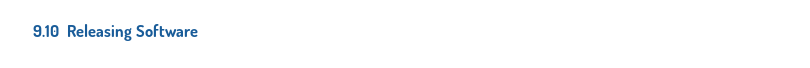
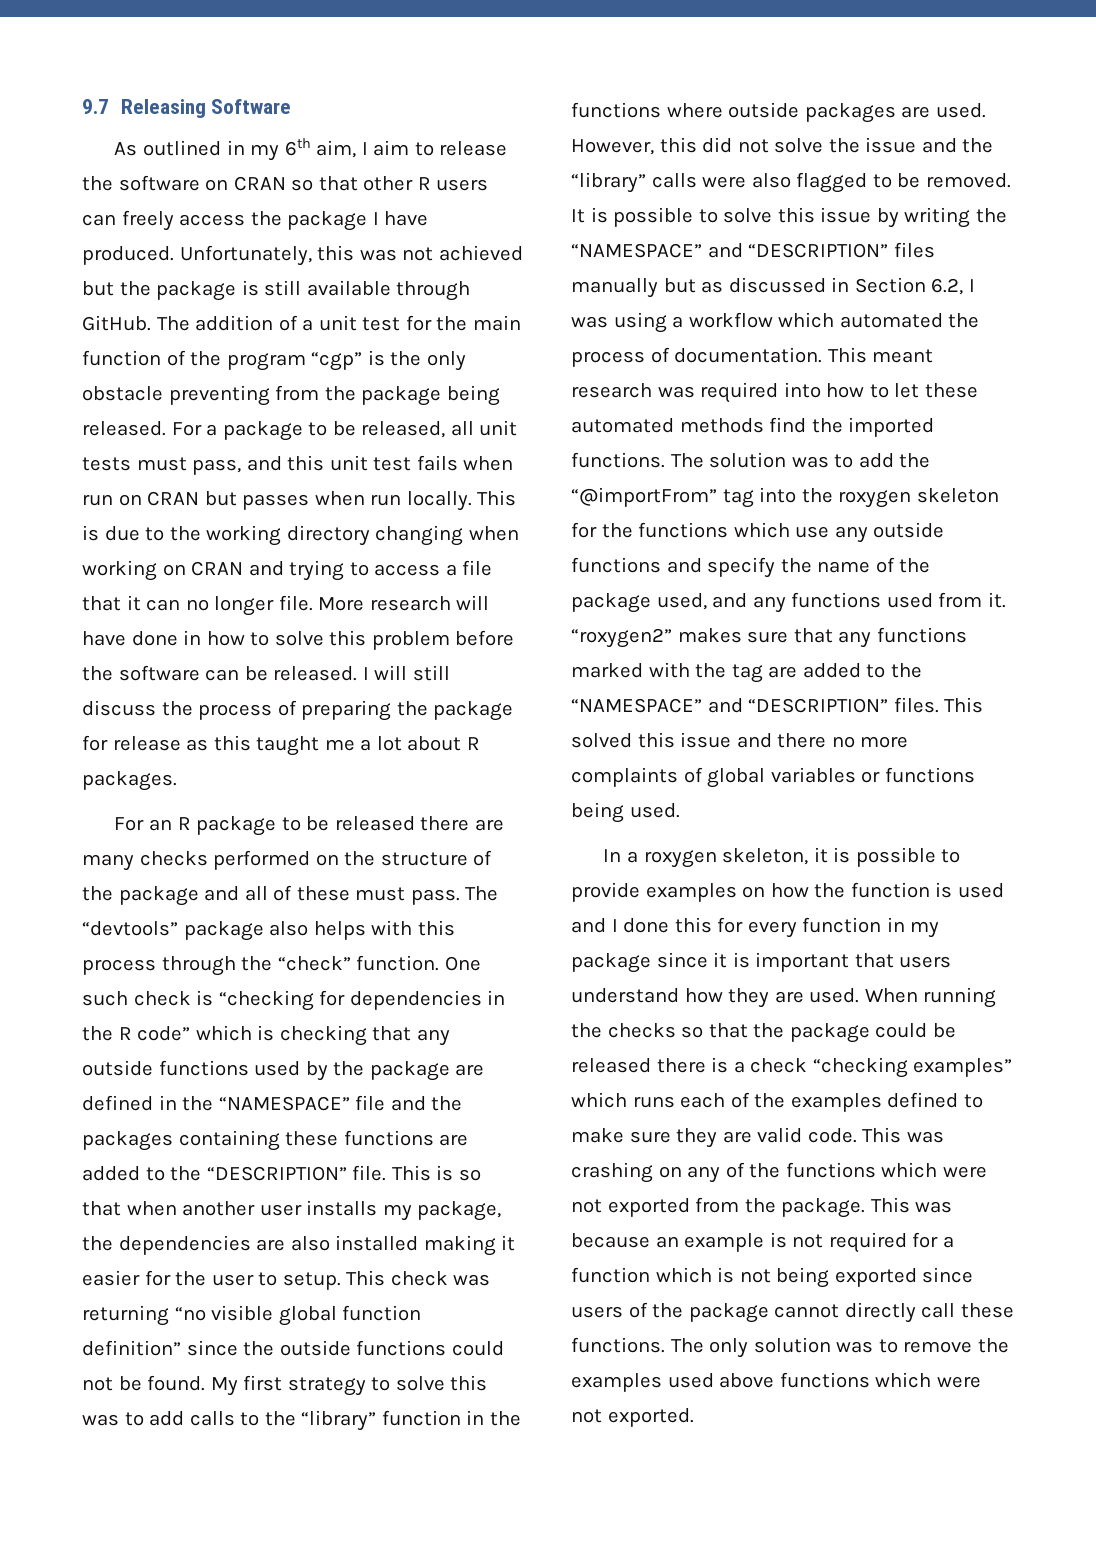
[33,25,59,37] 9.10 -> [82,99,109,114] 9.7
(198, 30) none -> [114,138,508,161] [82,175,489,191] [82,210,429,231] [82,245,523,266] [82,280,471,301] [82,315,521,331] [82,350,466,371] [82,385,500,406] [82,420,518,441] [82,455,514,475] [82,490,517,511] [82,525,519,546] [82,560,493,581] [82,595,490,616] [82,630,515,650] [82,665,450,681] [82,700,514,721] [82,735,480,756] [82,771,177,791] [114,816,504,836] [82,850,493,871] [82,885,499,906] [82,920,455,941] [82,955,481,976] [82,990,506,1011] [82,1025,450,1046] [82,1060,485,1081] [82,1095,463,1111] [82,1130,469,1151] [82,1165,481,1181] [82,1200,502,1221] [82,1235,516,1256] [82,1270,491,1290] [82,1305,422,1326] [82,1340,504,1356] [82,1375,488,1396] [82,1410,521,1431] [571,102,986,123] [571,137,994,155] [571,172,1011,193] [571,207,1007,228] [571,242,935,258] [571,277,975,298] [571,312,980,333] [571,347,934,367] [571,382,978,403] [571,417,935,437] [571,452,931,468] [571,487,999,508] [571,522,945,543] [571,557,931,578] [571,592,1006,613] [571,627,967,648] [571,662,922,683] [571,697,984,713] [571,732,909,748] [571,767,975,788] [571,802,680,823] [603,847,961,868] [571,882,1004,902] [571,917,940,938] [571,952,952,973] [571,987,997,1008] [571,1023,956,1043] [571,1057,1013,1078] [571,1092,983,1112] [571,1127,944,1148] [571,1162,987,1183] [571,1197,953,1218] [571,1232,954,1253] [571,1267,974,1288] [571,1302,1014,1323] [571,1337,1009,1358] [571,1372,981,1392] [571,1408,694,1427] // As outlined in my 6th aim, I aim to release the software on CRAN so that other R users can freely access the package I have produced. Unfortunately, this was not achieved but the package is still available through GitHub. The addition of a unit test for the main function of the program “cgp” is the only obstacle preventing from the package being released. For a package to be released, all unit tests must pass, and this unit test fails when run on CRAN but passes when run locally. This is due to the working directory changing when working on CRAN and trying to access a file that it can no longer file. More research will have done in how to solve this problem before the software can be released. I will still discuss the process of preparing the package for release as this taught me a lot about R packages. // For an R package to be released there are many checks performed on the structure of the package and all of these must pass. The “devtools” package also helps with this process through the “check” function. One such check is “checking for dependencies in the R code” which is checking that any outside functions used by the package are defined in the “NAMESPACE” file and the packages containing these functions are added to the “DESCRIPTION” file. This is so that when another user installs my package, the dependencies are also installed making it easier for the user to setup. This check was returning “no visible global function definition” since the outside functions could not be found. My first strategy to solve this was to add calls to the “library” function in the functions where outside packages are used. However, this did not solve the issue and the “library” calls were also flagged to be removed. It is possible to solve this issue by writing the “NAMESPACE” and “DESCRIPTION” files manually but as discussed in Section 6.2, I was using a workflow which automated the process of documentation. This meant research was required into how to let these automated methods find the imported functions. The solution was to add the “@importFrom” tag into the roxygen skeleton for the functions which use any outside functions and specify the name of the package used, and any functions used from it. “roxygen2” makes sure that any functions marked with the tag are added to the “NAMESPACE” and “DESCRIPTION” files. This solved this issue and there no more complaints of global variables or functions being used. // In a roxygen skeleton, it is possible to provide examples on how the function is used and I done this for every function in my package since it is important that users understand how they are used. When running the checks so that the package could be released there is a check “checking examples” which runs each of the examples defined to make sure they are valid code. This was crashing on any of the functions which were not exported from the package. This was because an example is not required for a function which is not being exported since users of the package cannot directly call these functions. The only solution was to remove the examples used above functions which were not exported.

